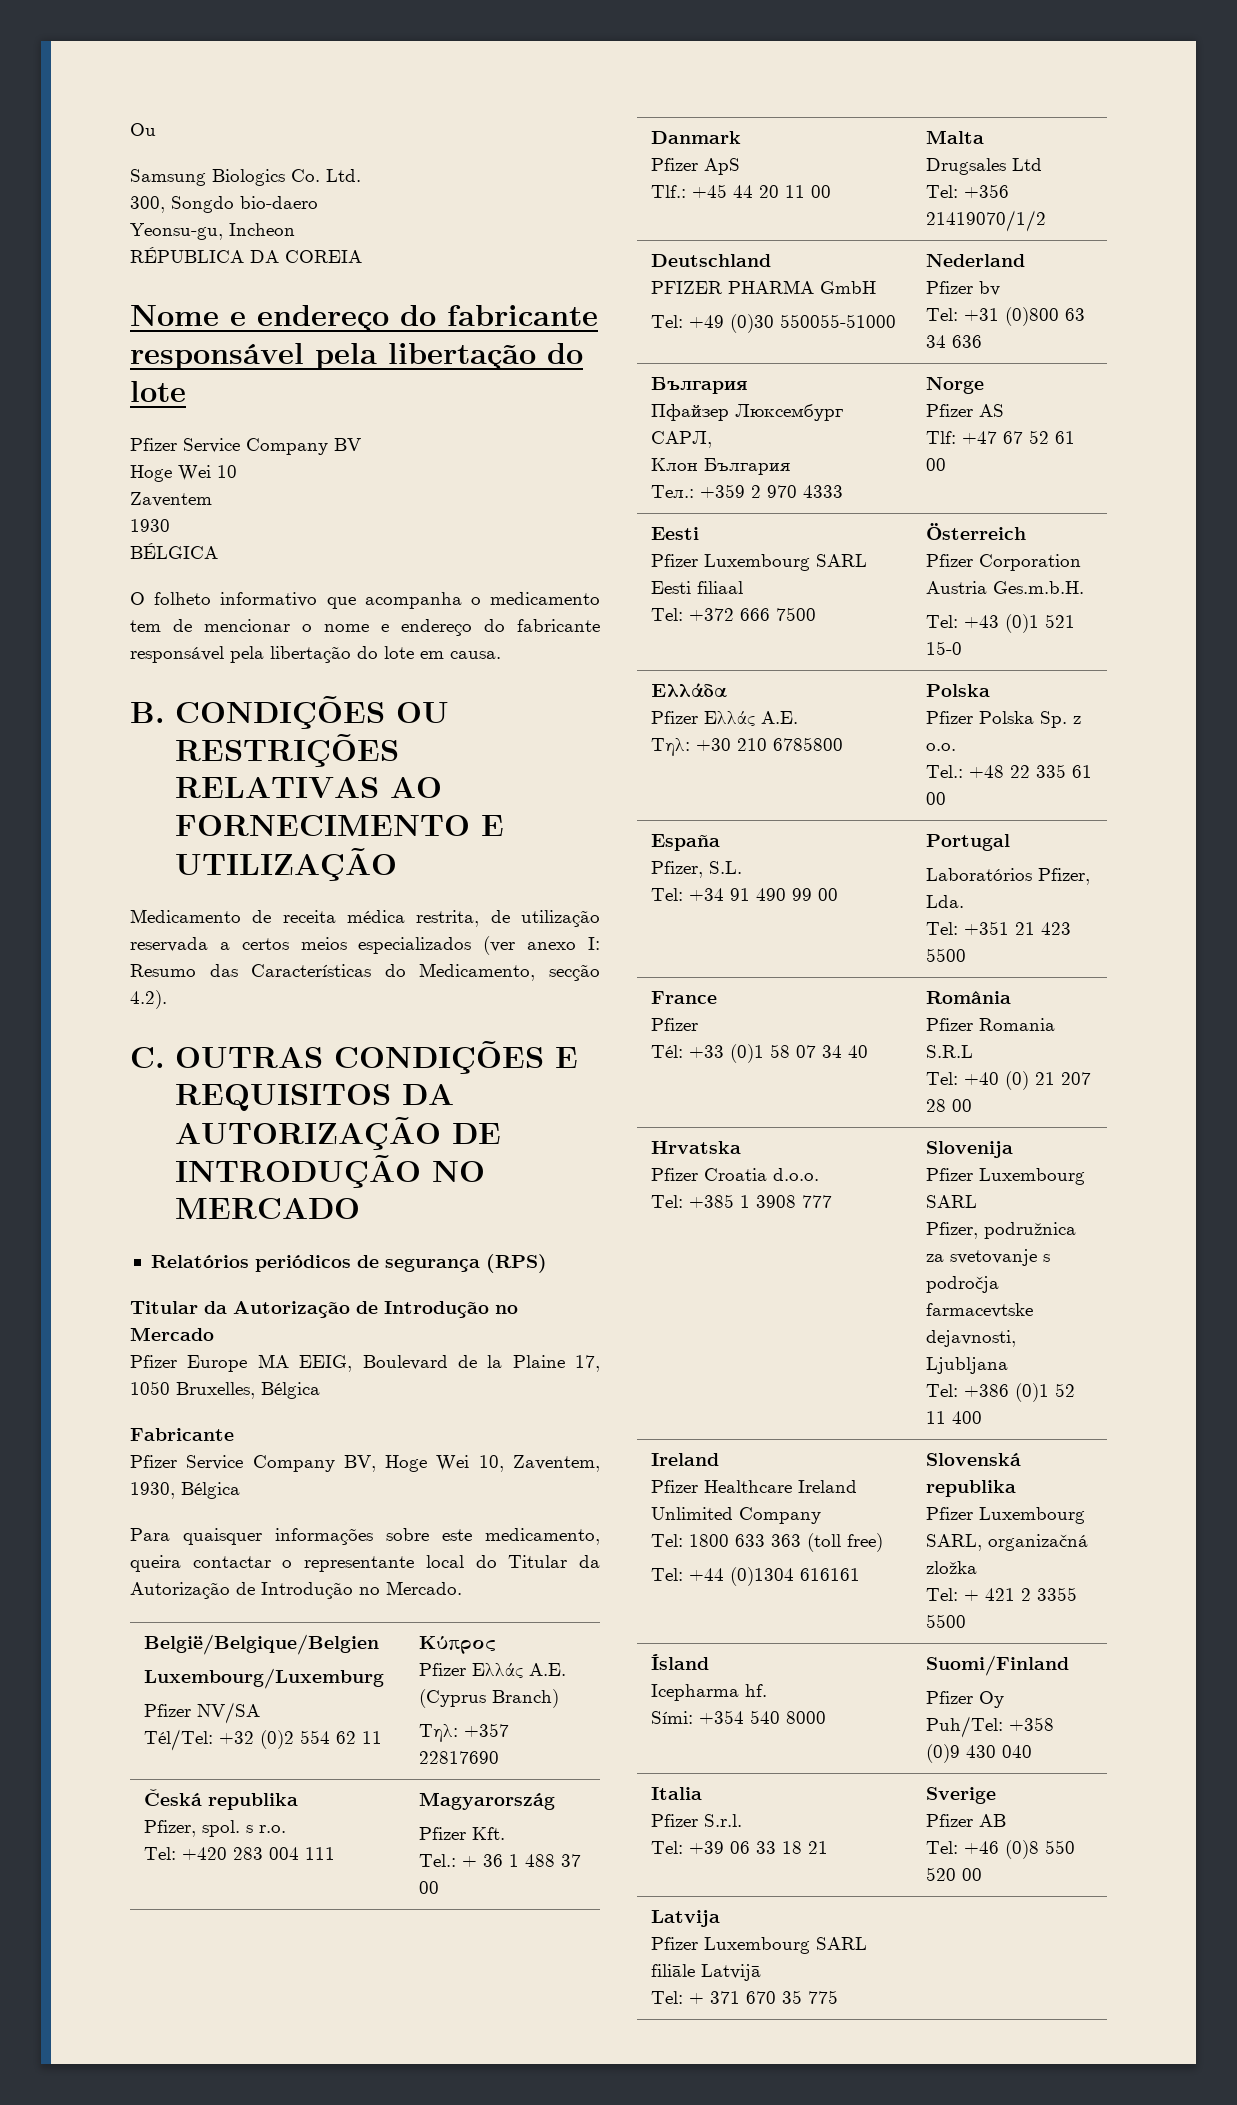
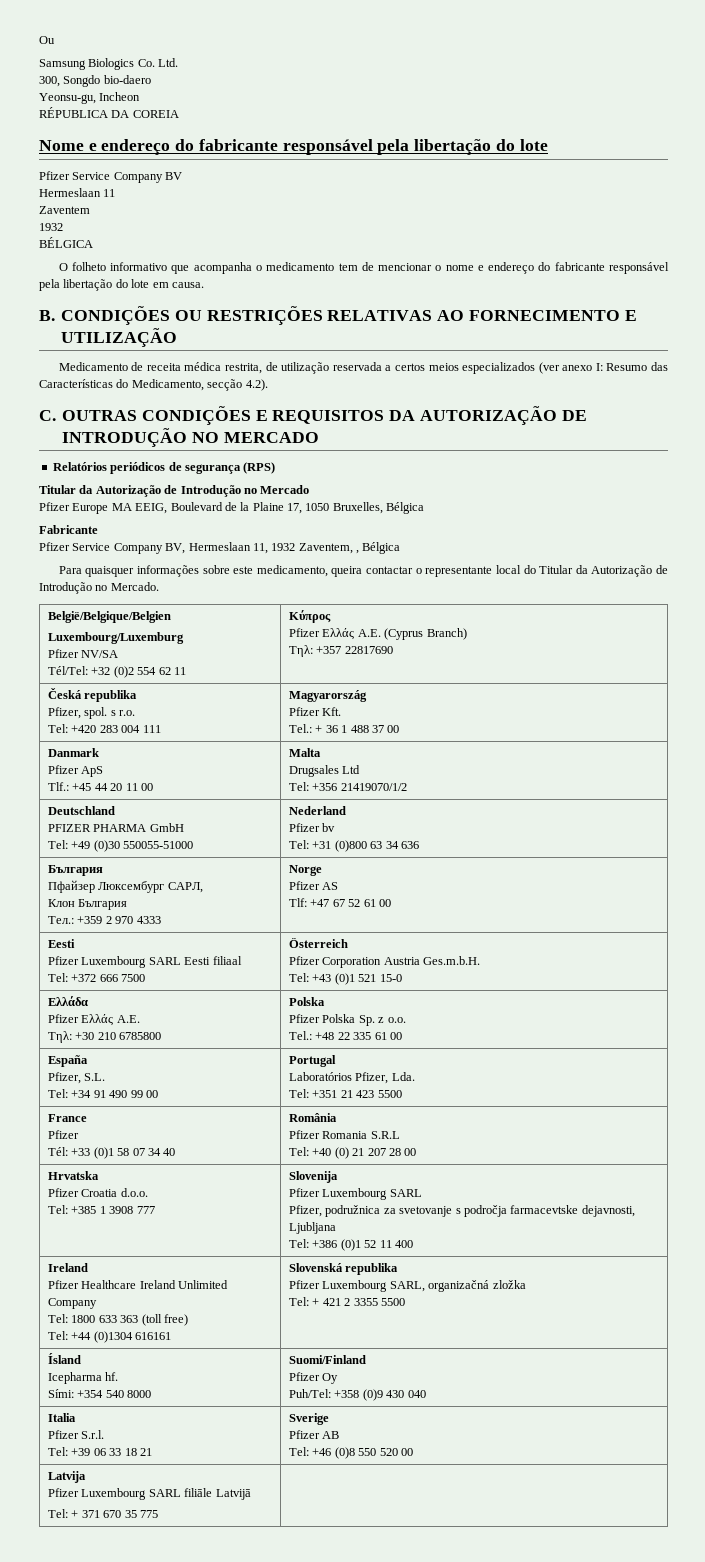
[130,465,237,482] Hoge Wei 10 -> [39,188,116,197] Hermeslaan 11
[130,519,170,532] 1930 -> [39,223,63,231] 1932
[385,1455,600,1472] [130,1482,175,1499] Hoge Wei 10, Zaventem, 1930, -> [188,542,359,554] Hermeslaan 11, 1932 Zaventem, ,

